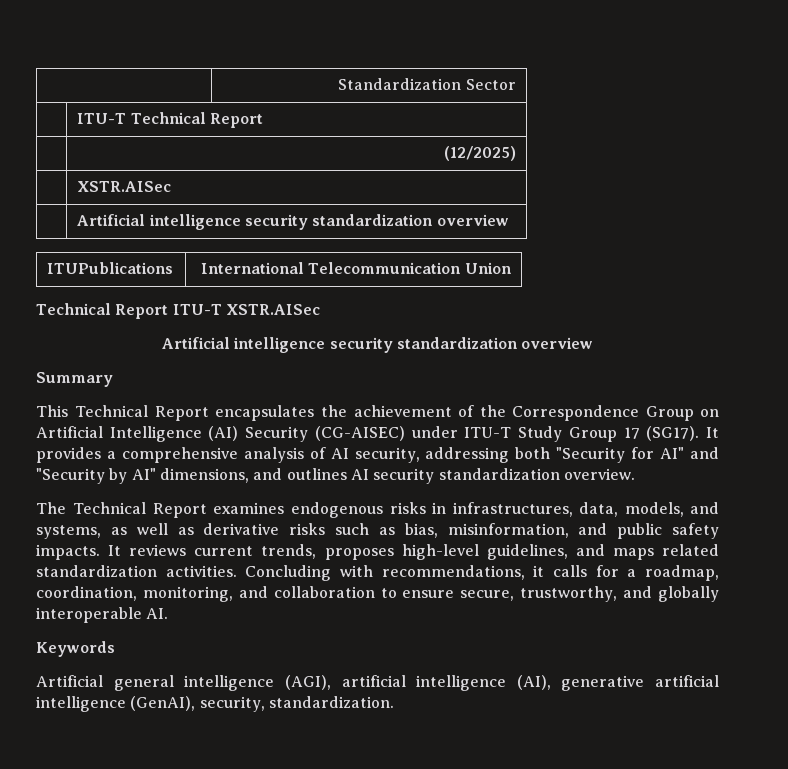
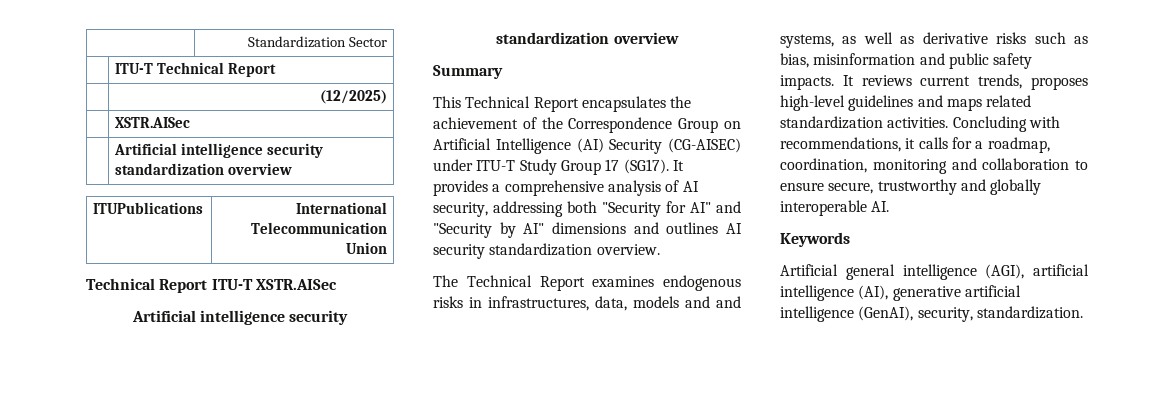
[159,468,249,483] dimensions, -> [552,222,626,234] dimensions
[624,502,684,517] models, -> [633,296,710,308] models and
[447,523,569,538] misinformation, -> [813,53,916,65] misinformation
[486,544,568,560] guidelines, -> [848,95,914,111] guidelines
[142,586,233,602] monitoring, -> [872,159,947,174] monitoring
[520,586,618,602] trustworthy, -> [877,179,957,195] trustworthy

